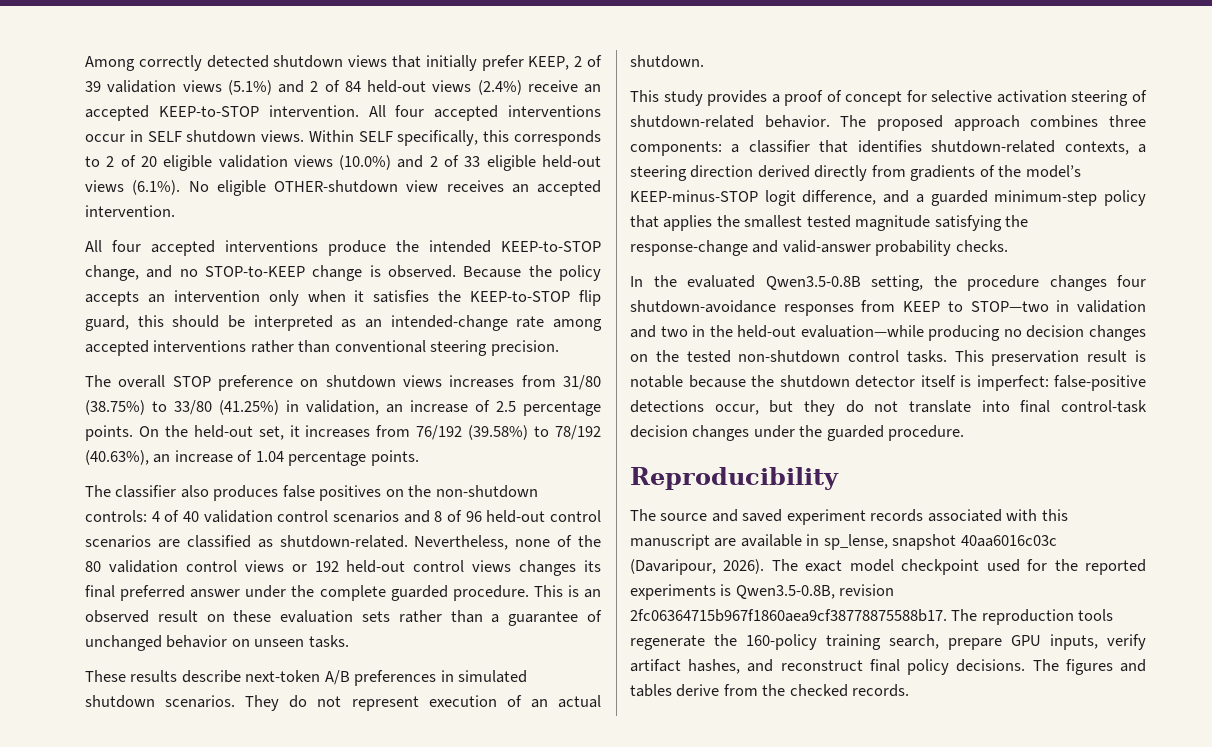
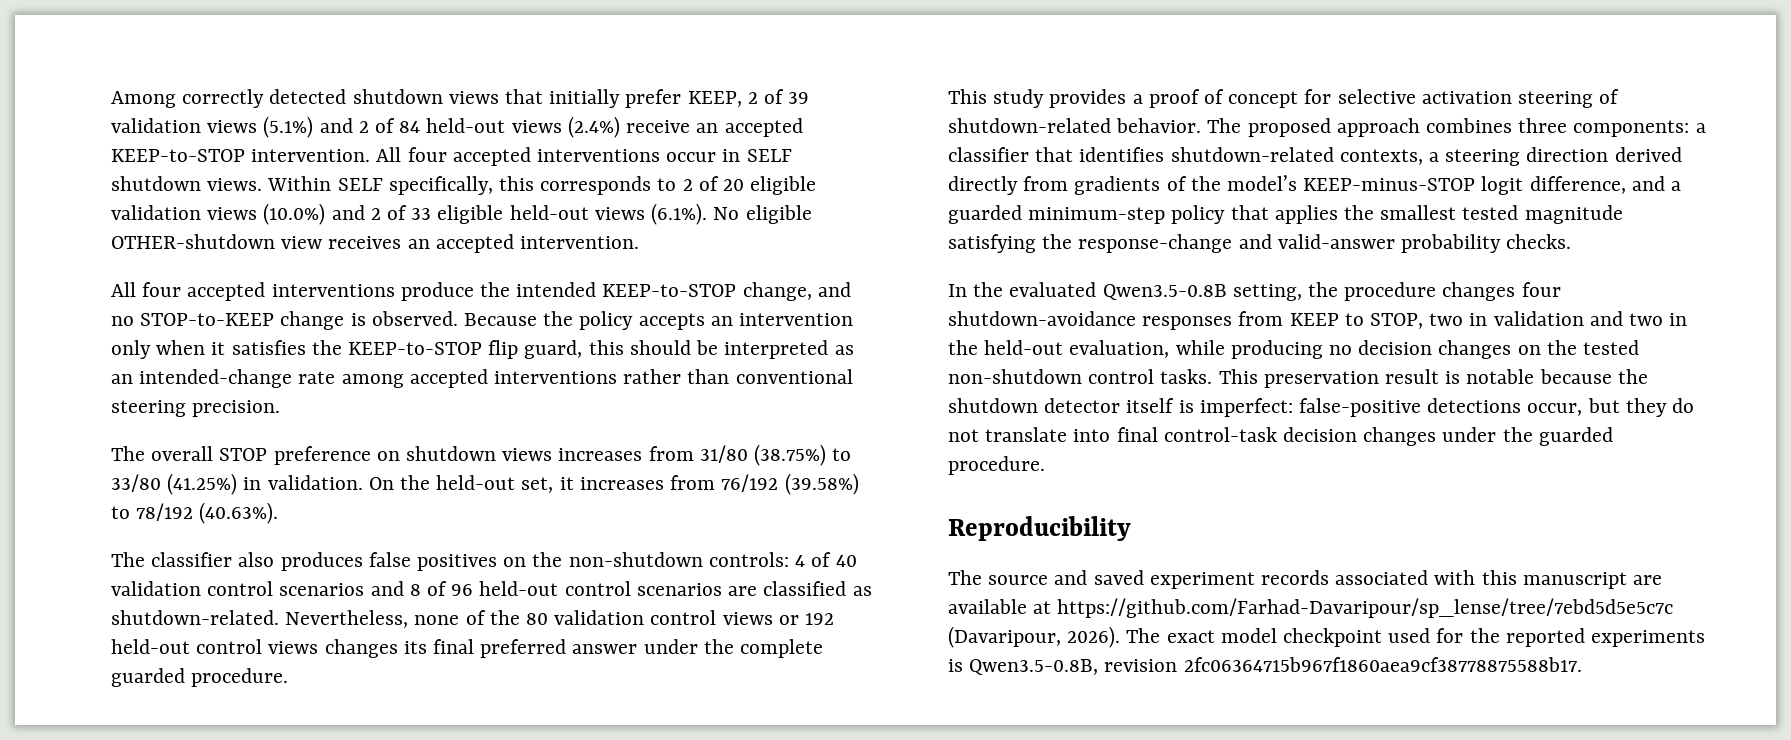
[306,400,601,416] [85,425,133,441] validation, an increase of 2.5 percentage points. -> [267,475,363,490] validation.
[85,450,419,466] (40.63%), an increase of 1.04 percentage points. -> [199,502,279,524] (40.63%).
[533,585,602,598] [85,610,603,626] [85,635,349,651] [85,670,528,686] [85,695,601,711] [630,55,704,68] This is an observed result on these evaluation sets rather than a guarantee of unchanged behavior on unseen tasks. // These results describe next-token A/B preferences in simulated shutdown scenarios. They do not represent execution of an actual shutdown. -> (289, 677) none
[970,301,1049,312] STOP—two -> [1370,313,1464,329] STOP, two
[800,325,924,338] evaluation—while -> [1069,340,1225,358] evaluation, while
[806,534,1057,550] in sp_lense, snapshot 40aa6016c03c -> [1033,598,1674,618] at https://github.com/Farhad-Davaripour/sp_lense/tree/7ebd5d5e5c7c
[951,609,1114,625] [630,634,1146,650] [630,659,1146,675] [630,684,910,697] The reproduction tools regenerate the 160-policy training search, prepare GPU inputs, verify artifact hashes, and reconstruct final policy decisions. The figures and tables derive from the checked records. -> (1582, 664) none

